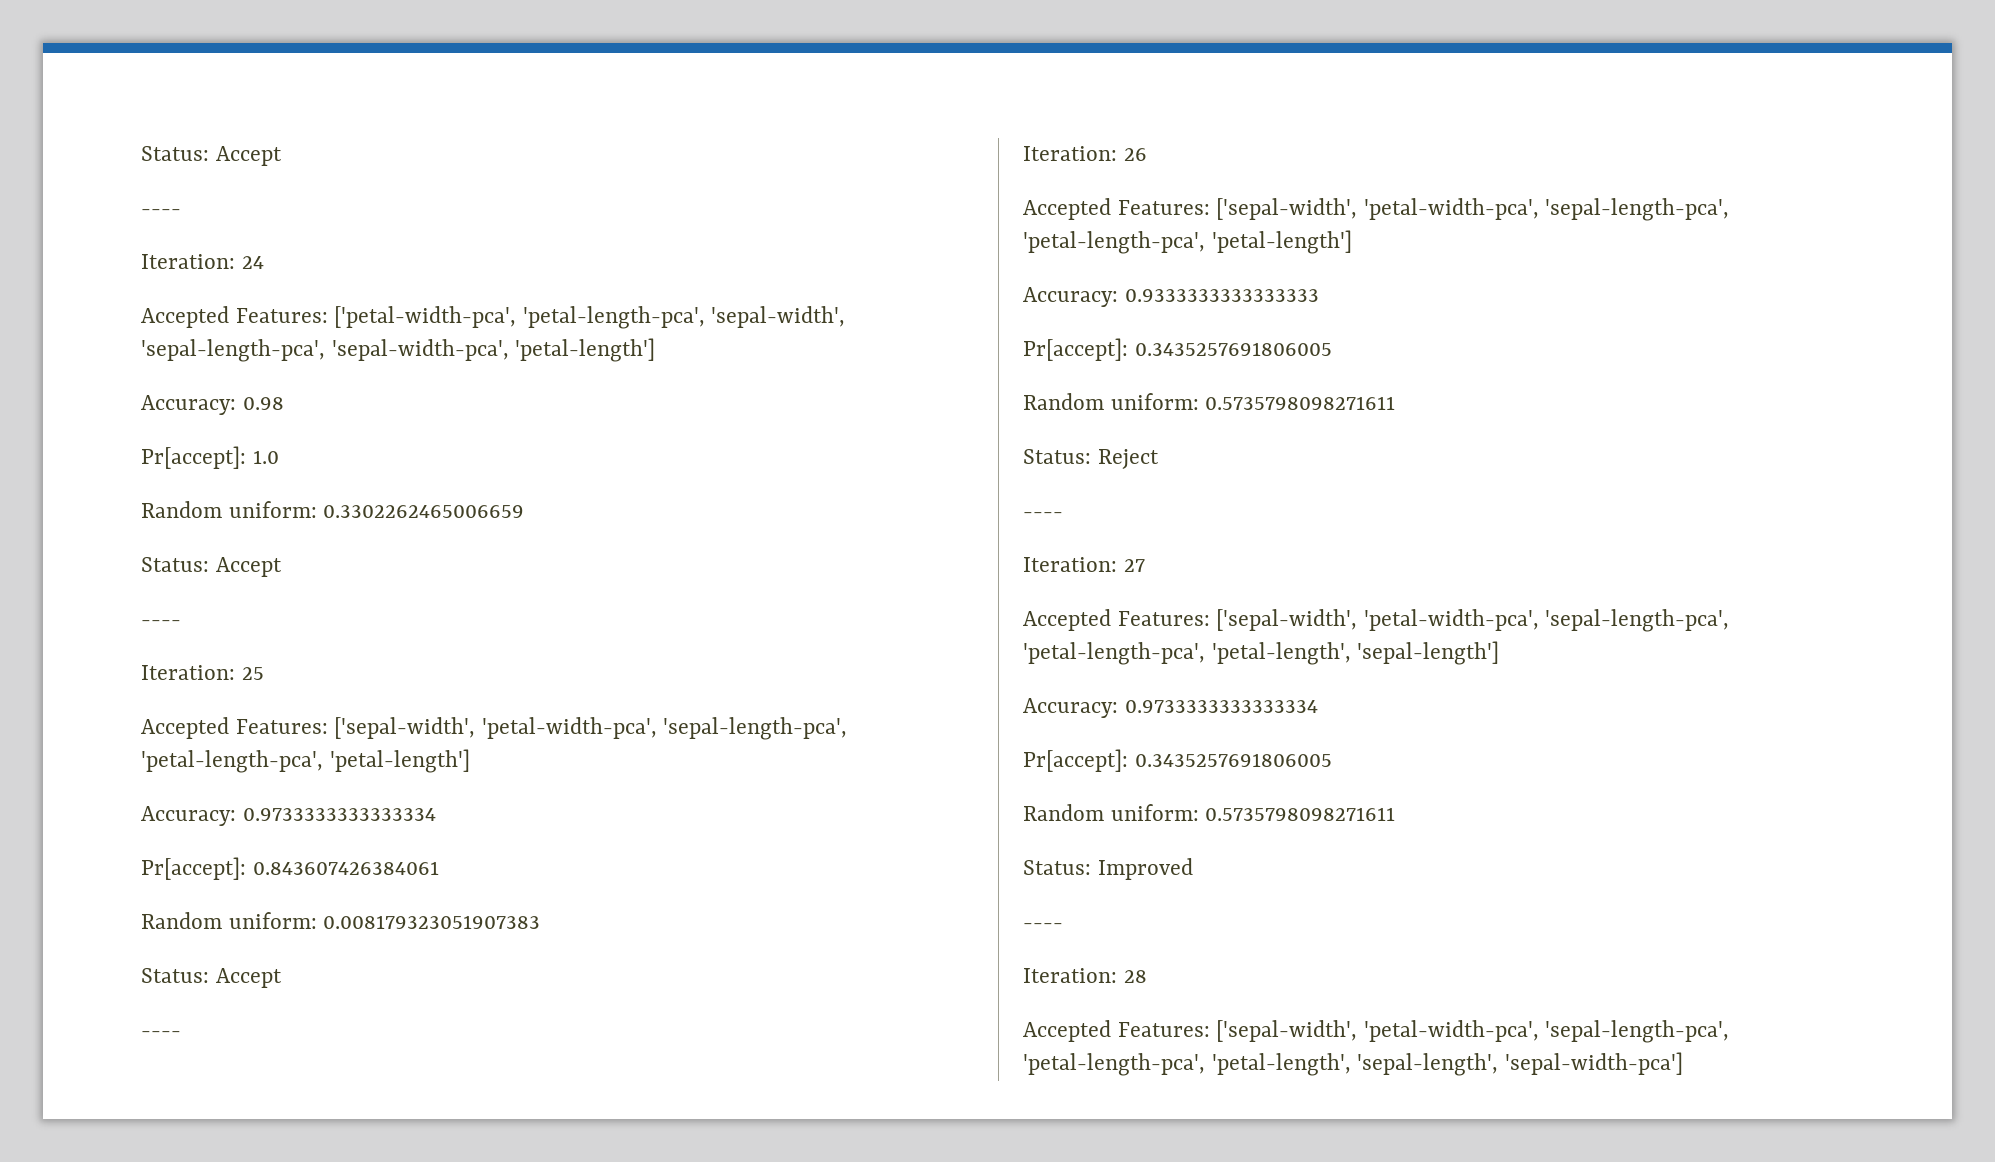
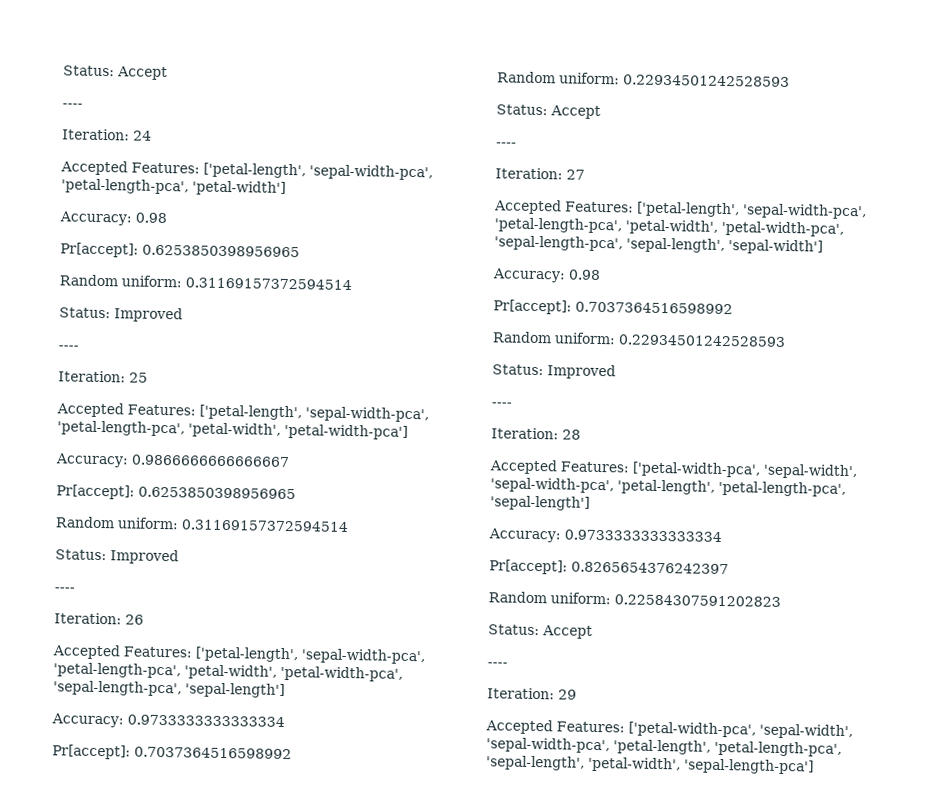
[334,306,846,329] [141,338,656,362] [141,395,284,415] [141,446,279,469] [141,501,525,518] [141,557,282,577] ['petal-width-pca', 'petal-length-pca', 'sepal-width', 'sepal-length-pca', 'sepal-width-pca', 'petal-length'] // Accuracy: 0.98 // Pr[accept]: 1.0 // Random uniform: 0.3302262465006659 // Status: Accept -> [203,162,433,181] [61,178,286,196] [59,211,167,226] [60,242,300,258] [59,274,352,291] [59,307,183,323] ['petal-length', 'sepal-width-pca', 'petal-length-pca', 'petal-width'] // Accuracy: 0.98 // Pr[accept]: 0.6253850398956965 // Random uniform: 0.31169157372594514 // Status: Improved
[334,717,848,740] [141,749,470,773] [141,806,436,826] [141,857,439,880] [141,912,541,929] [141,968,282,988] ['sepal-width', 'petal-width-pca', 'sepal-length-pca', 'petal-length-pca', 'petal-length'] // Accuracy: 0.9733333333333334 // Pr[accept]: 0.843607426384061 // Random uniform: 0.008179323051907383 // Status: Accept -> [199,404,429,423] [57,420,408,440] [55,453,290,468] [56,484,296,500] [55,516,349,532] [55,549,179,565] ['petal-length', 'sepal-width-pca', 'petal-length-pca', 'petal-width', 'petal-width-pca'] // Accuracy: 0.9866666666666667 // Pr[accept]: 0.6253850398956965 // Random uniform: 0.31169157372594514 // Status: Improved
[1216,198,1730,221] [1023,230,1352,254] [1023,287,1319,307] [1023,338,1332,361] [1023,393,1396,410] [1023,449,1159,469] ['sepal-width', 'petal-width-pca', 'sepal-length-pca', 'petal-length-pca', 'petal-length'] // Accuracy: 0.9333333333333333 // Pr[accept]: 0.3435257691806005 // Random uniform: 0.5735798098271611 // Status: Reject -> [195,646,425,665] [53,662,403,682] [53,680,285,698] [51,713,285,728] [52,744,292,760] [497,71,790,88] [496,104,601,119] ['petal-length', 'sepal-width-pca', 'petal-length-pca', 'petal-width', 'petal-width-pca', 'sepal-length-pca', 'sepal-length'] // Accuracy: 0.9733333333333334 // Pr[accept]: 0.7037364516598992 // Random uniform: 0.22934501242528593 // Status: Accept
[1216,609,1730,632] [1023,641,1500,665] [1023,698,1318,718] [1023,749,1332,772] [1023,804,1396,821] ['sepal-width', 'petal-width-pca', 'sepal-length-pca', 'petal-length-pca', 'petal-length', 'sepal-length'] // Accuracy: 0.9733333333333334 // Pr[accept]: 0.3435257691806005 // Random uniform: 0.5735798098271611 -> [636,201,867,220] [494,217,844,237] [494,235,823,255] [492,268,601,283] [493,299,733,315] [492,331,786,347] ['petal-length', 'sepal-width-pca', 'petal-length-pca', 'petal-width', 'petal-width-pca', 'sepal-length-pca', 'sepal-length', 'sepal-width'] // Accuracy: 0.98 // Pr[accept]: 0.7037364516598992 // Random uniform: 0.22934501242528593
[1216,1020,1730,1043] [1023,1052,1683,1076] ['sepal-width', 'petal-width-pca', 'sepal-length-pca', 'petal-length-pca', 'petal-length', 'sepal-length', 'sepal-width-pca'] -> [632,461,857,480] [490,477,846,497] [490,495,590,511] [488,528,722,543] [489,559,729,575] [488,591,781,607] [488,624,593,639] [487,662,508,667] [487,687,577,700] [485,719,853,740] [486,737,842,757] [486,755,814,775] ['petal-width-pca', 'sepal-width', 'sepal-width-pca', 'petal-length', 'petal-length-pca', 'sepal-length'] // Accuracy: 0.9733333333333334 // Pr[accept]: 0.8265654376242397 // Random uniform: 0.22584307591202823 // Status: Accept // ---- // Iteration: 29 // Accepted Features: ['petal-width-pca', 'sepal-width', 'sepal-width-pca', 'petal-length', 'petal-length-pca', 'sepal-length', 'petal-width', 'sepal-length-pca']

